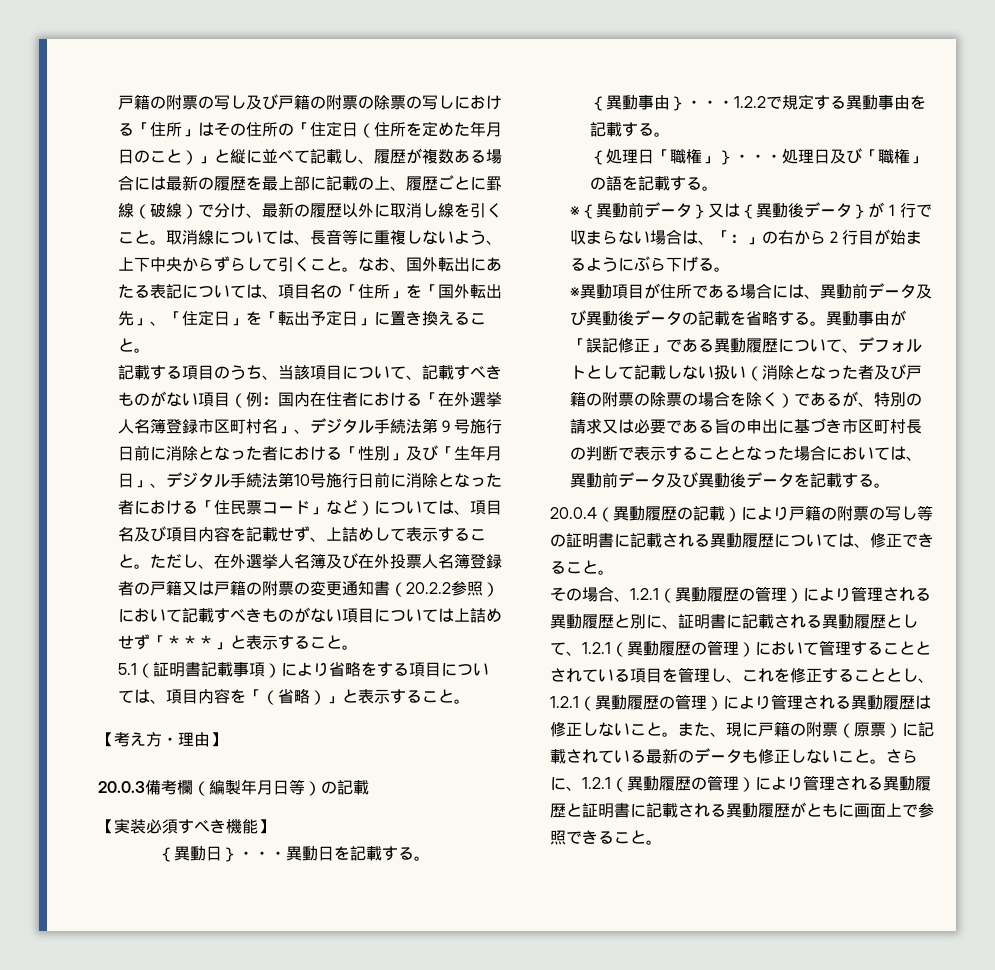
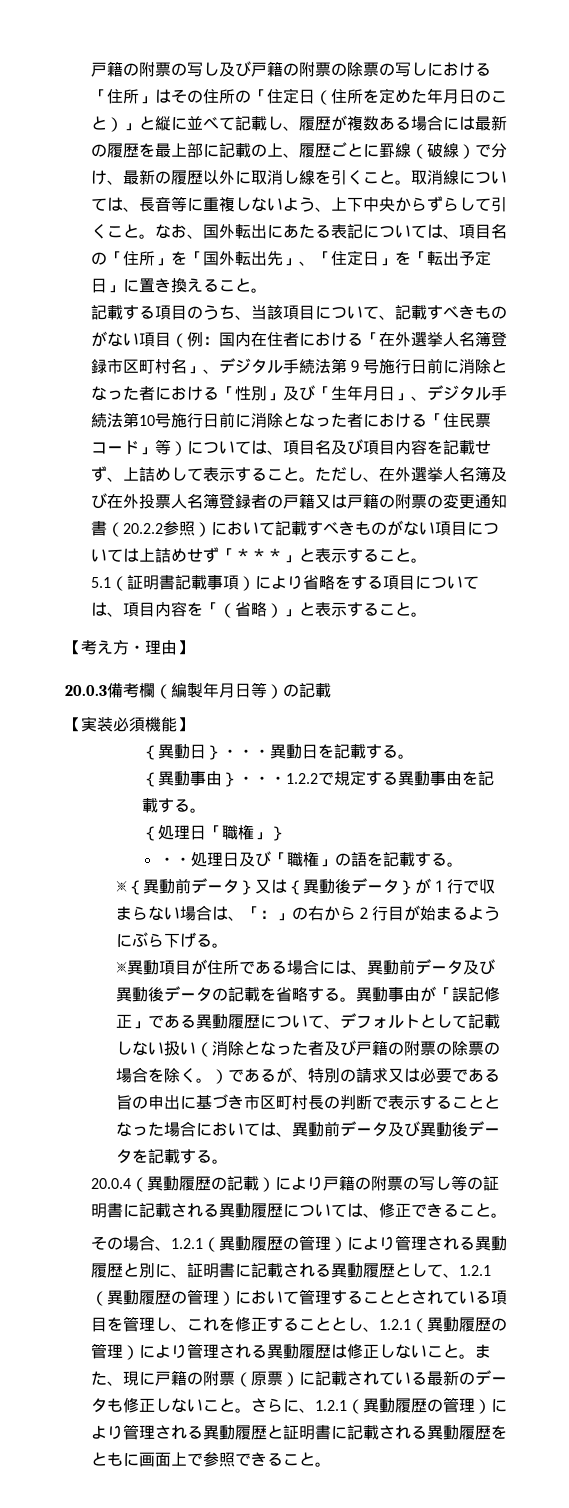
[326,499,359,515] など -> [154,439,171,455] 等
[178,819,226,834] すべき -> (145, 724) none
[734,154,751,162] ・ -> (286, 833) //
(779, 399) none -> [196,1078,213,1083] 。
[790,802,807,818] が -> [490,1425,507,1439] を

